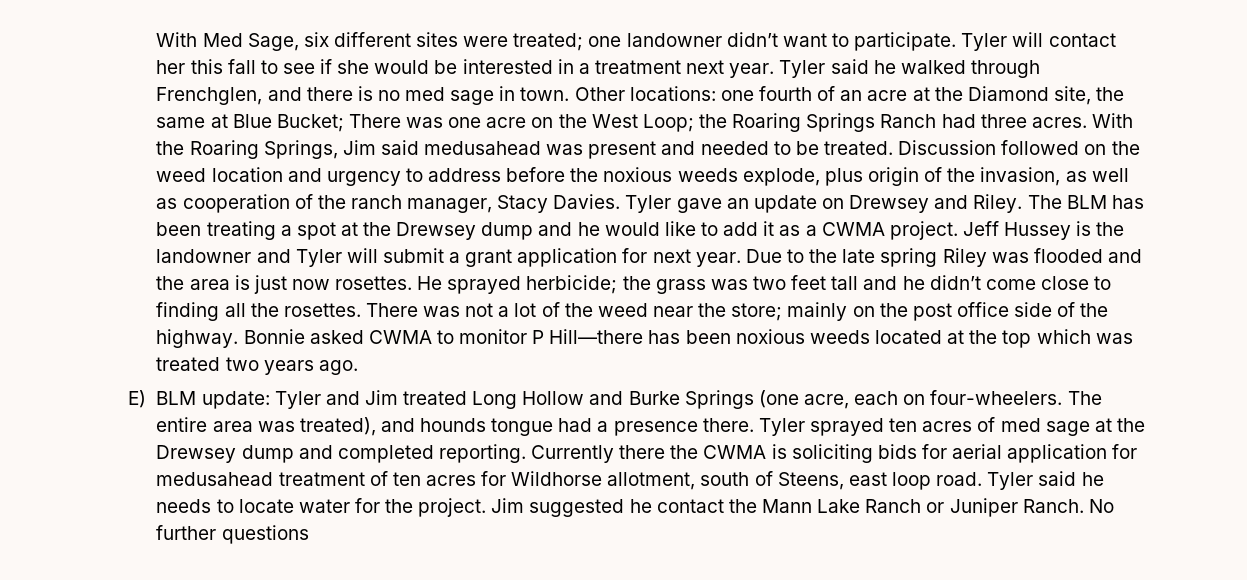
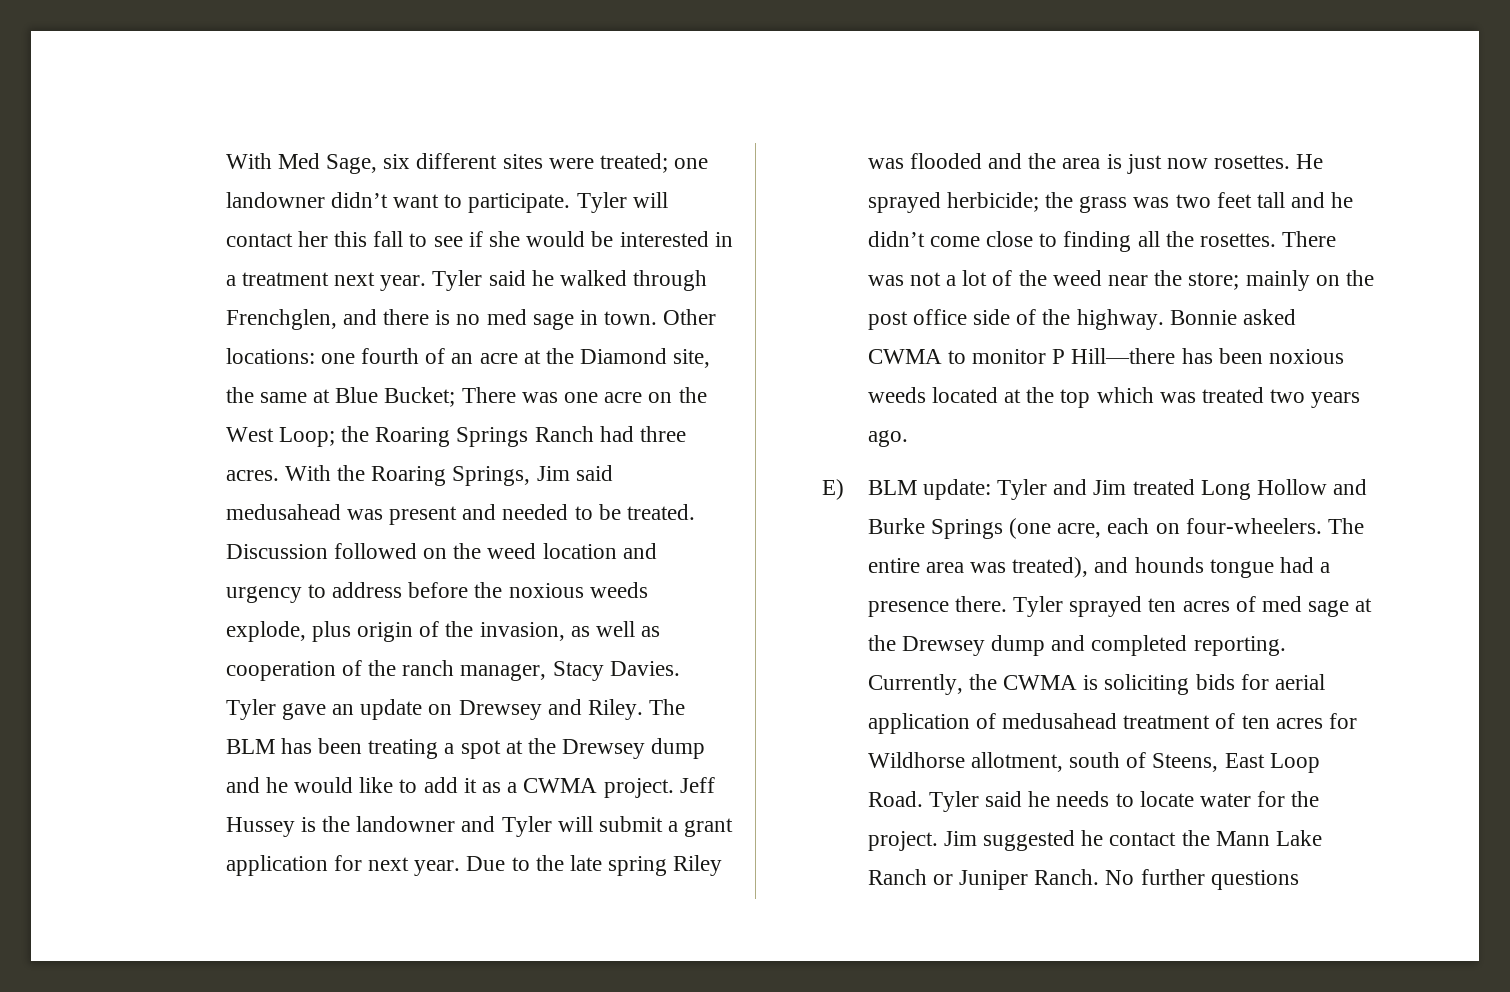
[531,445,666,463] Currently there -> [867,674,963,695] Currently,
[1112,444,1138,459] for -> [975,713,996,729] of
[848,472,983,490] east loop road. -> [1224,753,1320,773] [867,791,923,807] East Loop Road.

